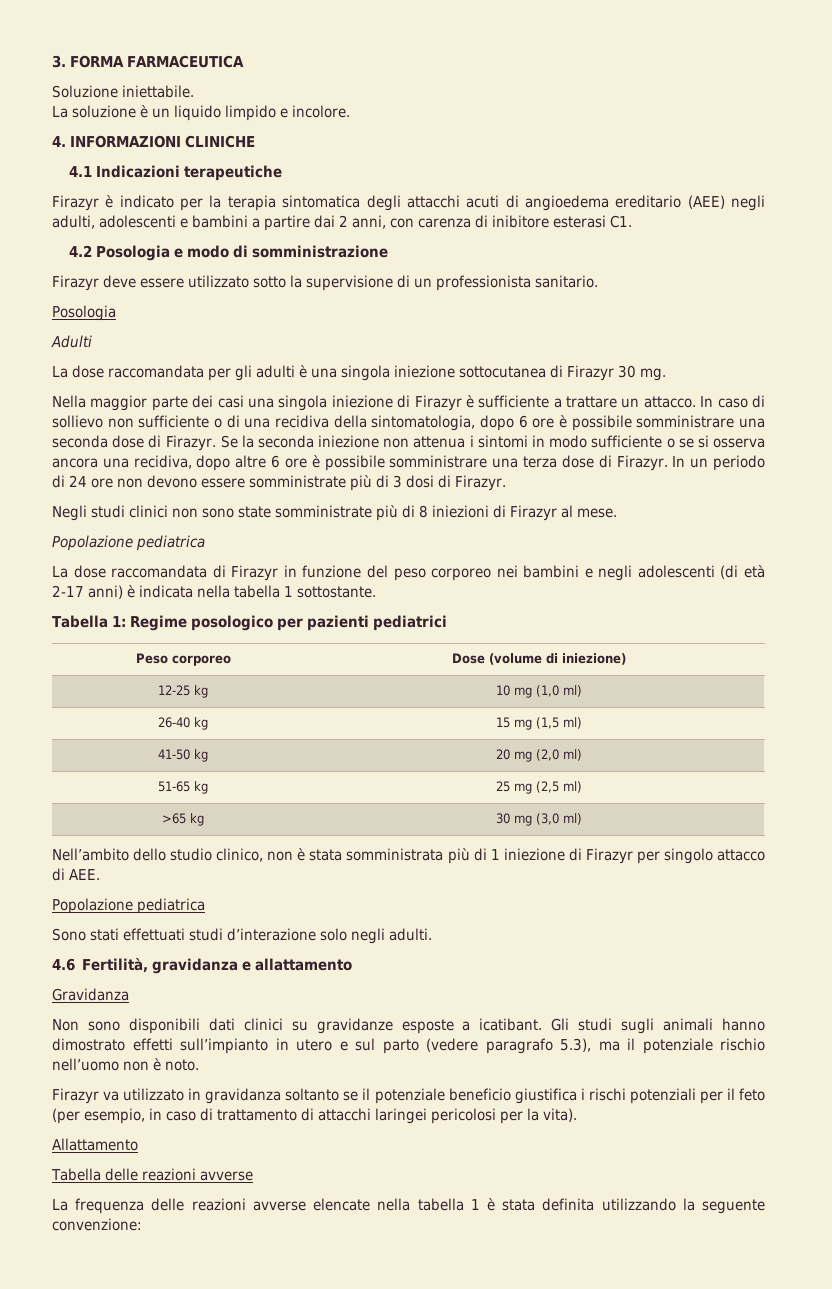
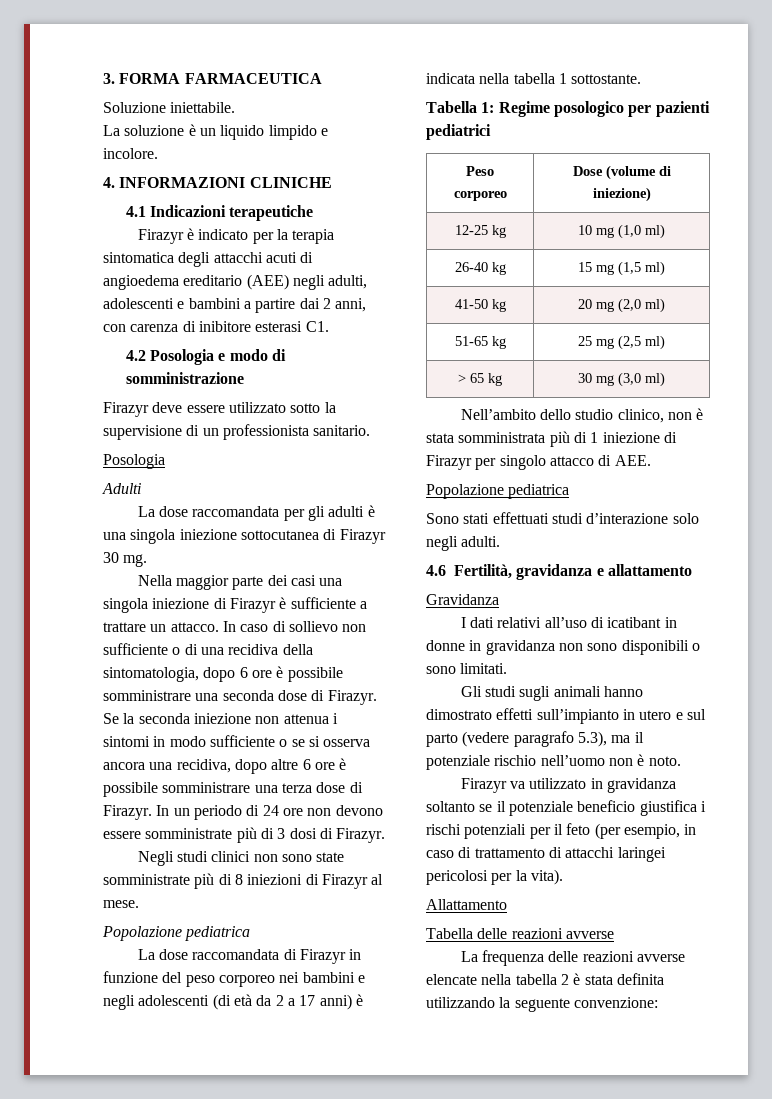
[52,585,84,597] 2-17 -> [256,995,316,1006] da 2 a 17
[162,813,186,824] >65 -> [458,373,484,383] > 65
[52,1018,543,1034] Non sono disponibili dati clinici su gravidanze esposte a icatibant. -> [460,617,677,628] [426,640,700,655] [426,663,508,674] I dati relativi all’uso di icatibant in donne in gravidanza non sono disponibili o sono limitati. //
[470,1199,480,1210] 1 -> [560,974,569,985] 2

